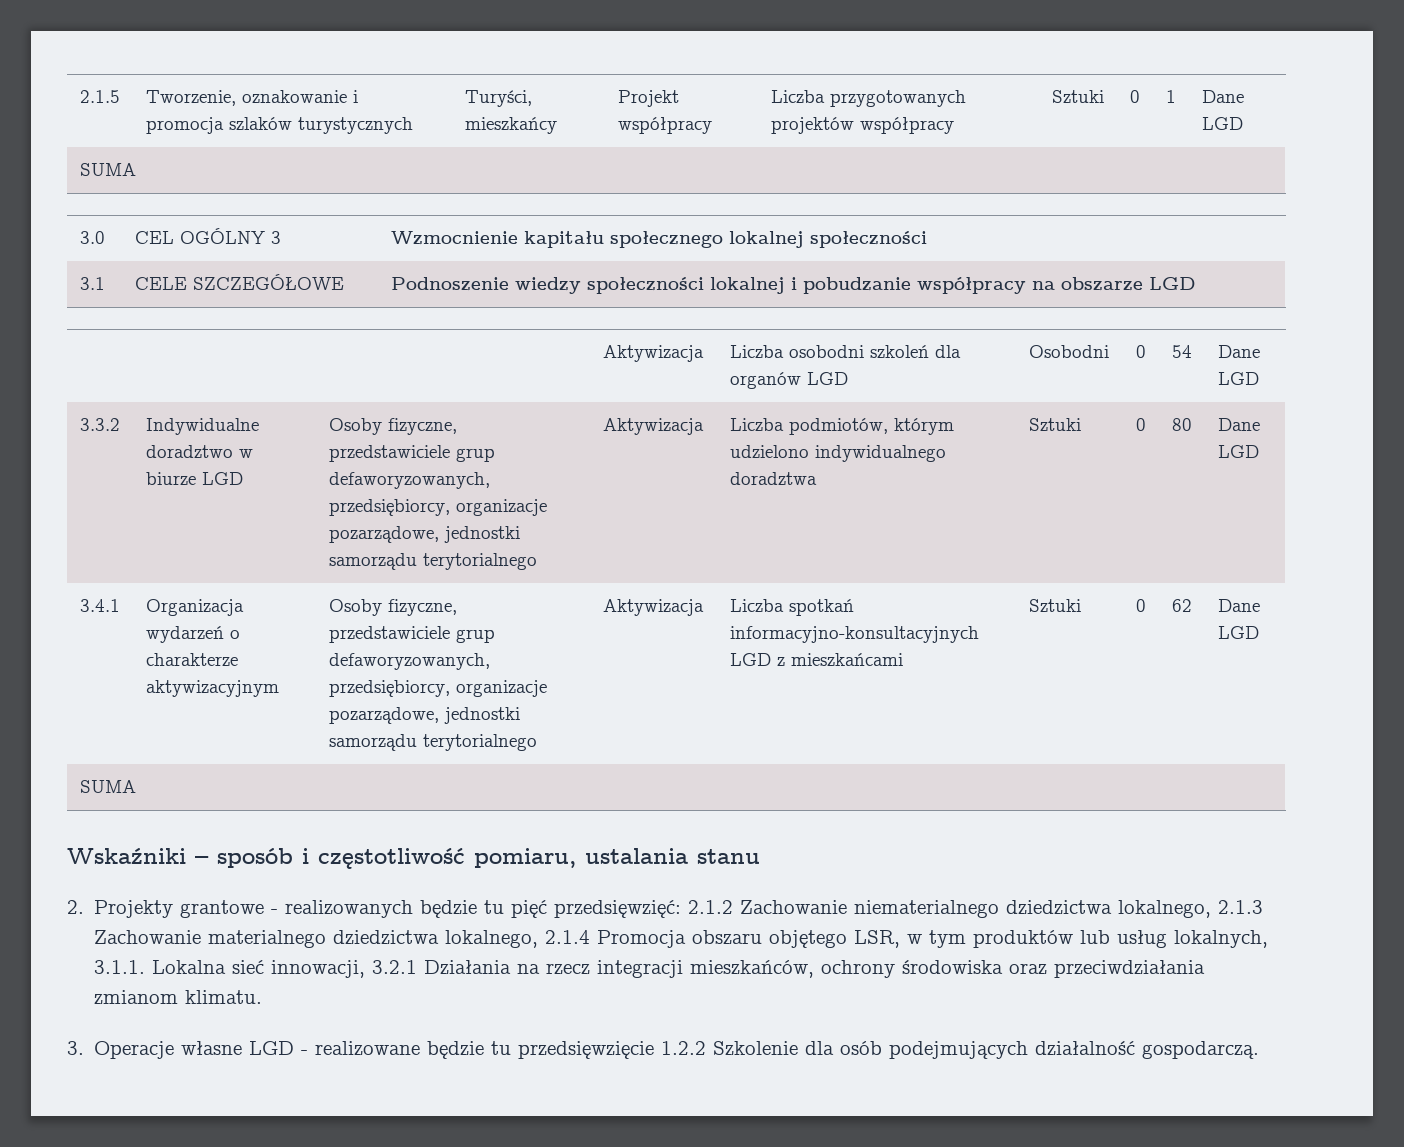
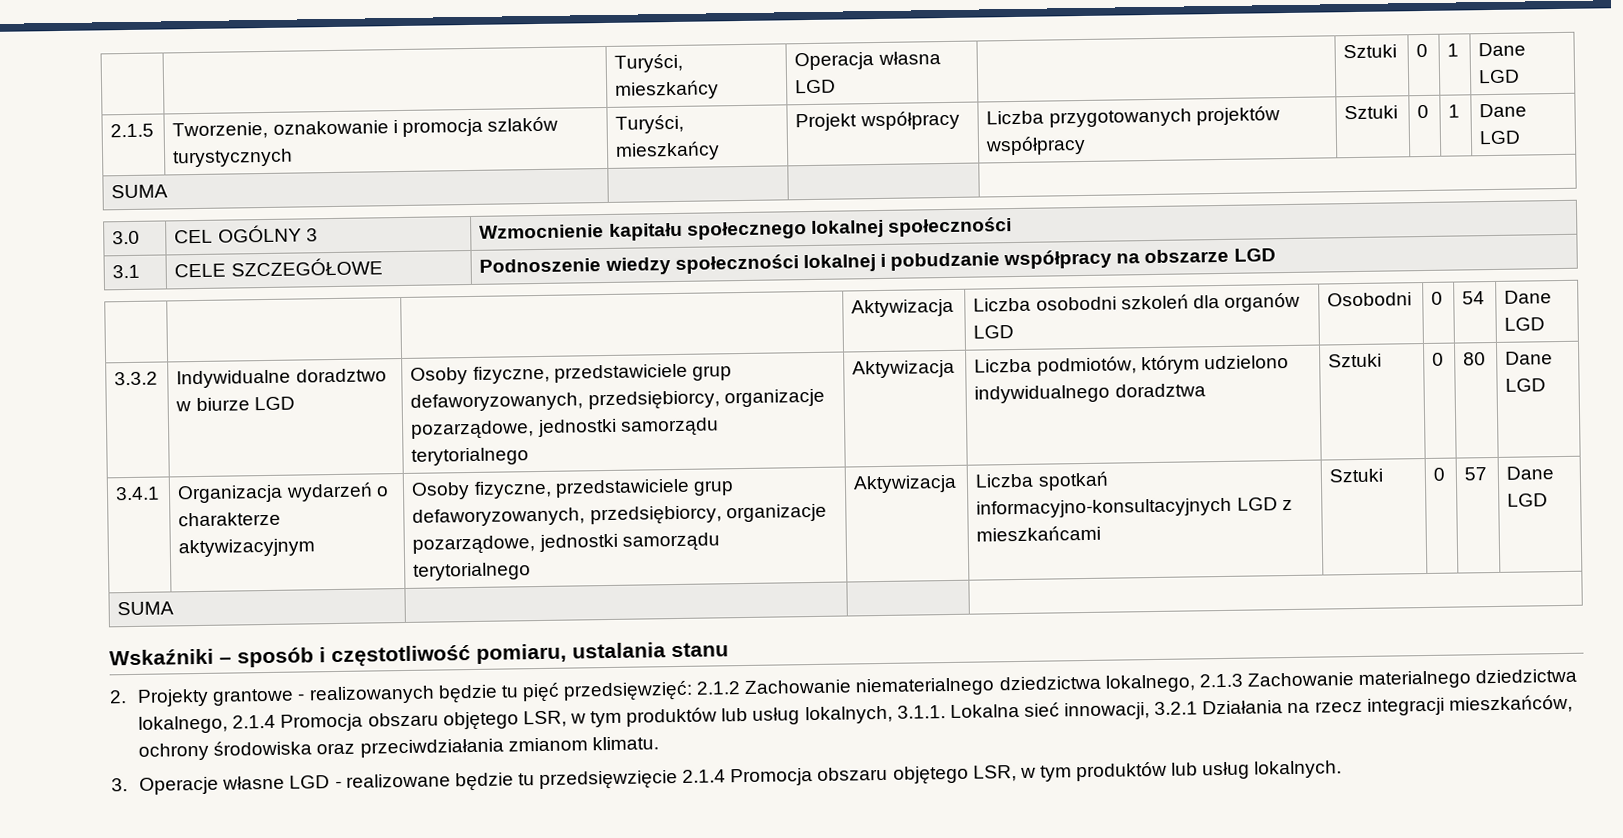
(79, 96) none -> [614,53,684,73] [615,80,720,100] [794,51,941,71] [795,79,837,94] [1343,44,1398,59] [1416,43,1429,58] [1447,43,1460,57] [1478,42,1527,57] [1478,69,1521,84] | | Turyści, mieszkańcy | Operacja własna LGD | | Sztuki | 0 | 1 | Dane LGD //
[1171,599,1192,612] 62 -> [1464,467,1488,481] 57
[661,1041,1260,1059] 1.2.2 Szkolenie dla osób podejmujących działalność gospodarczą. -> [682,760,1343,787] 2.1.4 Promocja obszaru objętego LSR, w tym produktów lub usług lokalnych.

